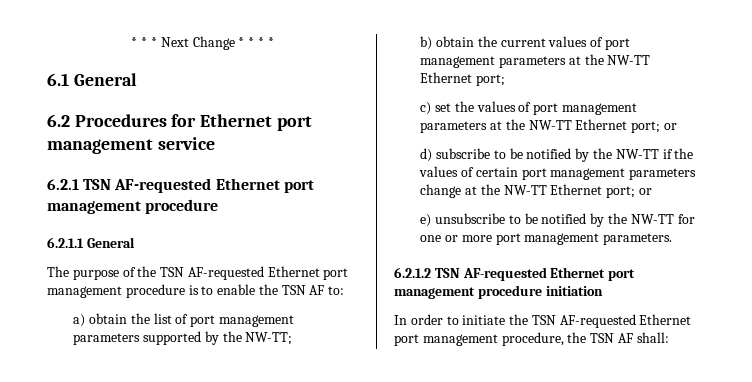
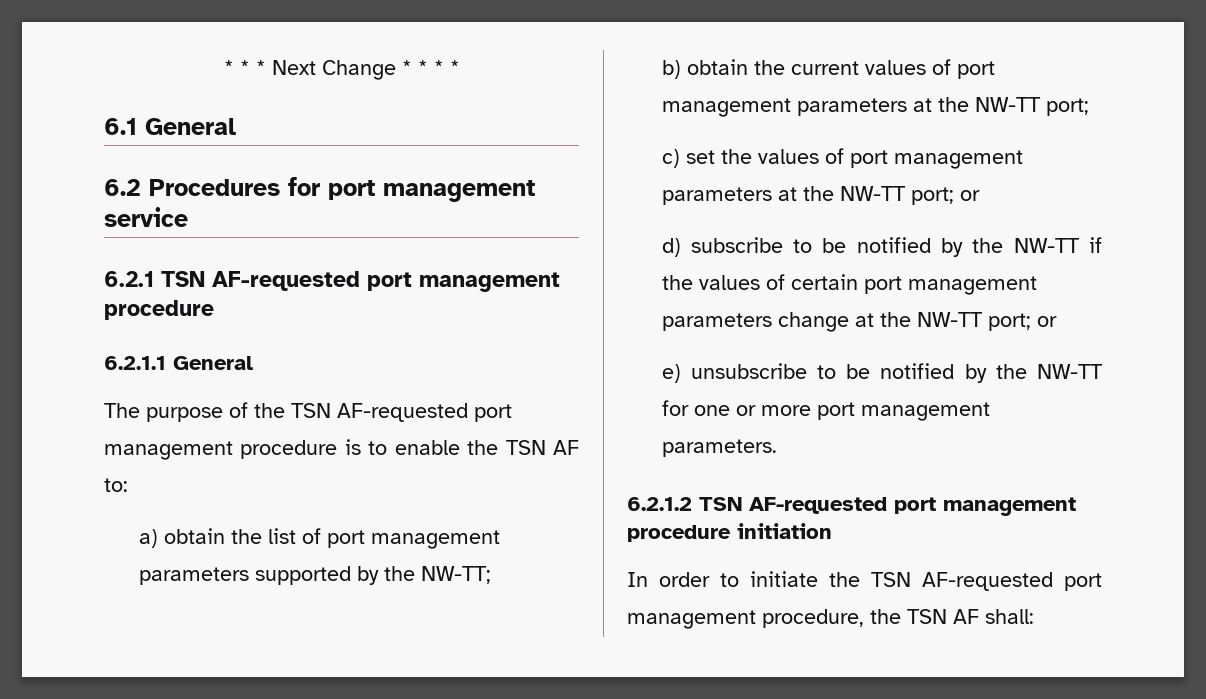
[200,114,273,127] Ethernet -> (320, 186) none
[215,178,280,190] Ethernet -> (360, 281) none
[267,266,320,277] Ethernet -> (468, 412) none
[420,72,473,83] Ethernet -> (1041, 104) none
[575,119,628,130] Ethernet -> (906, 193) none
[550,184,603,195] Ethernet -> (983, 319) none
[550,267,606,278] Ethernet -> (887, 505) none
[639,314,692,325] Ethernet -> (1053, 581) none

